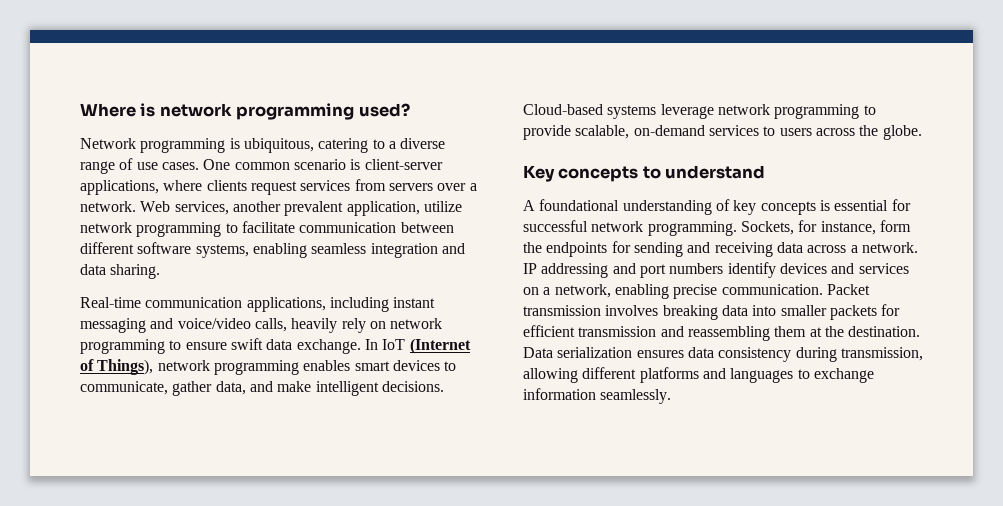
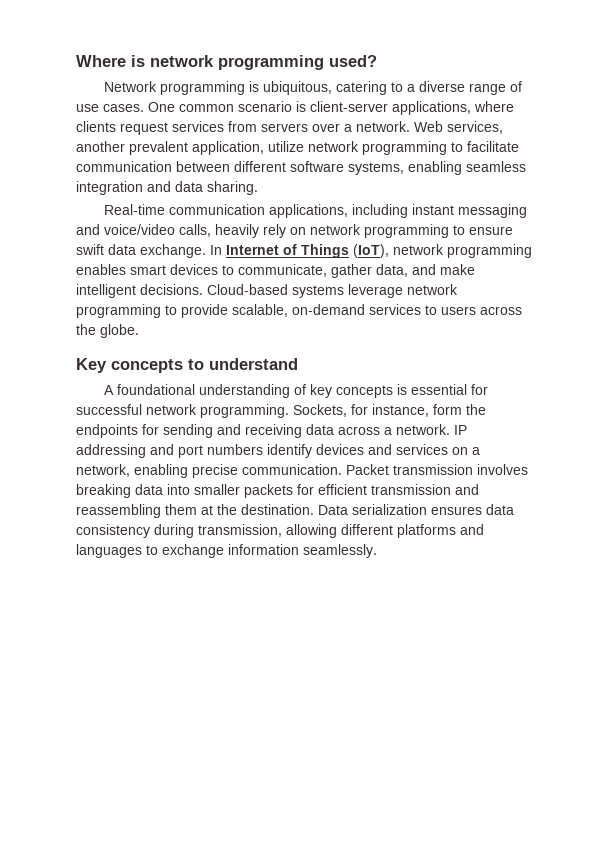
[382,338,471,354] [80,359,154,375] IoT (Internet of Things), -> [226,244,389,258] Internet of Things (IoT),

